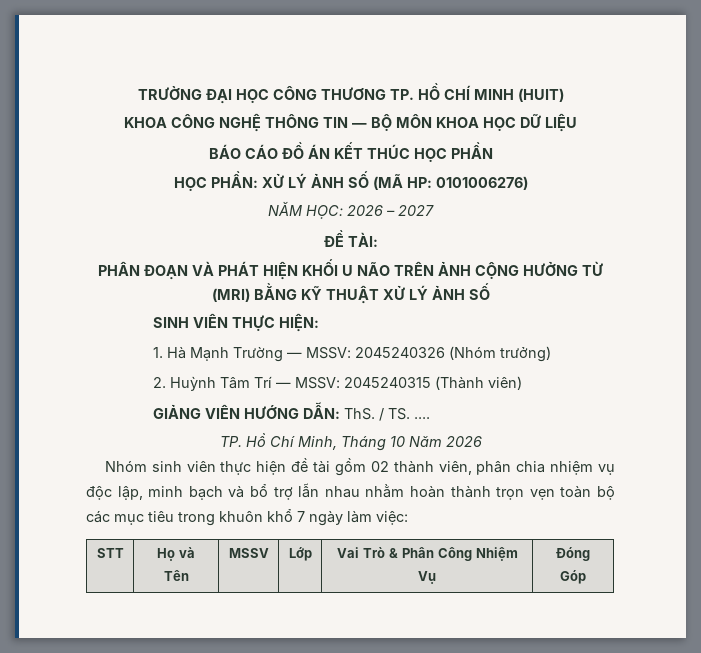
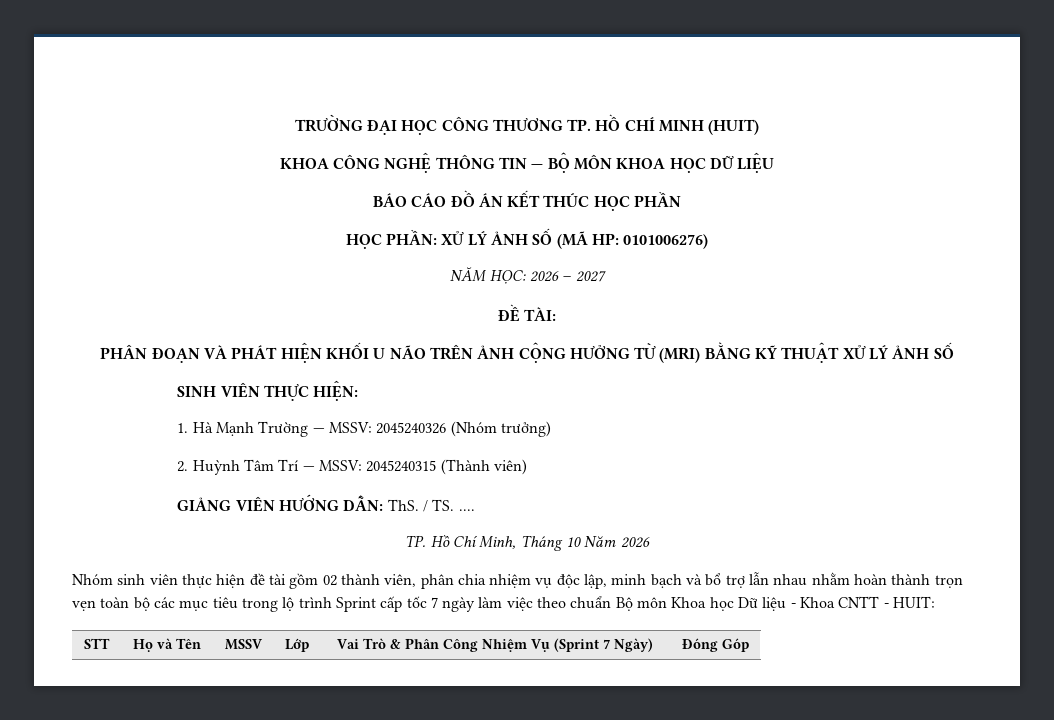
[219,509,408,526] khuôn khổ 7 ngày làm việc: -> [282,596,935,612] lộ trình Sprint cấp tốc 7 ngày làm việc theo chuẩn Bộ môn Khoa học Dữ liệu - Khoa CNTT - HUIT:
(436, 577) none -> [554,638,653,652] (Sprint 7 Ngày)

